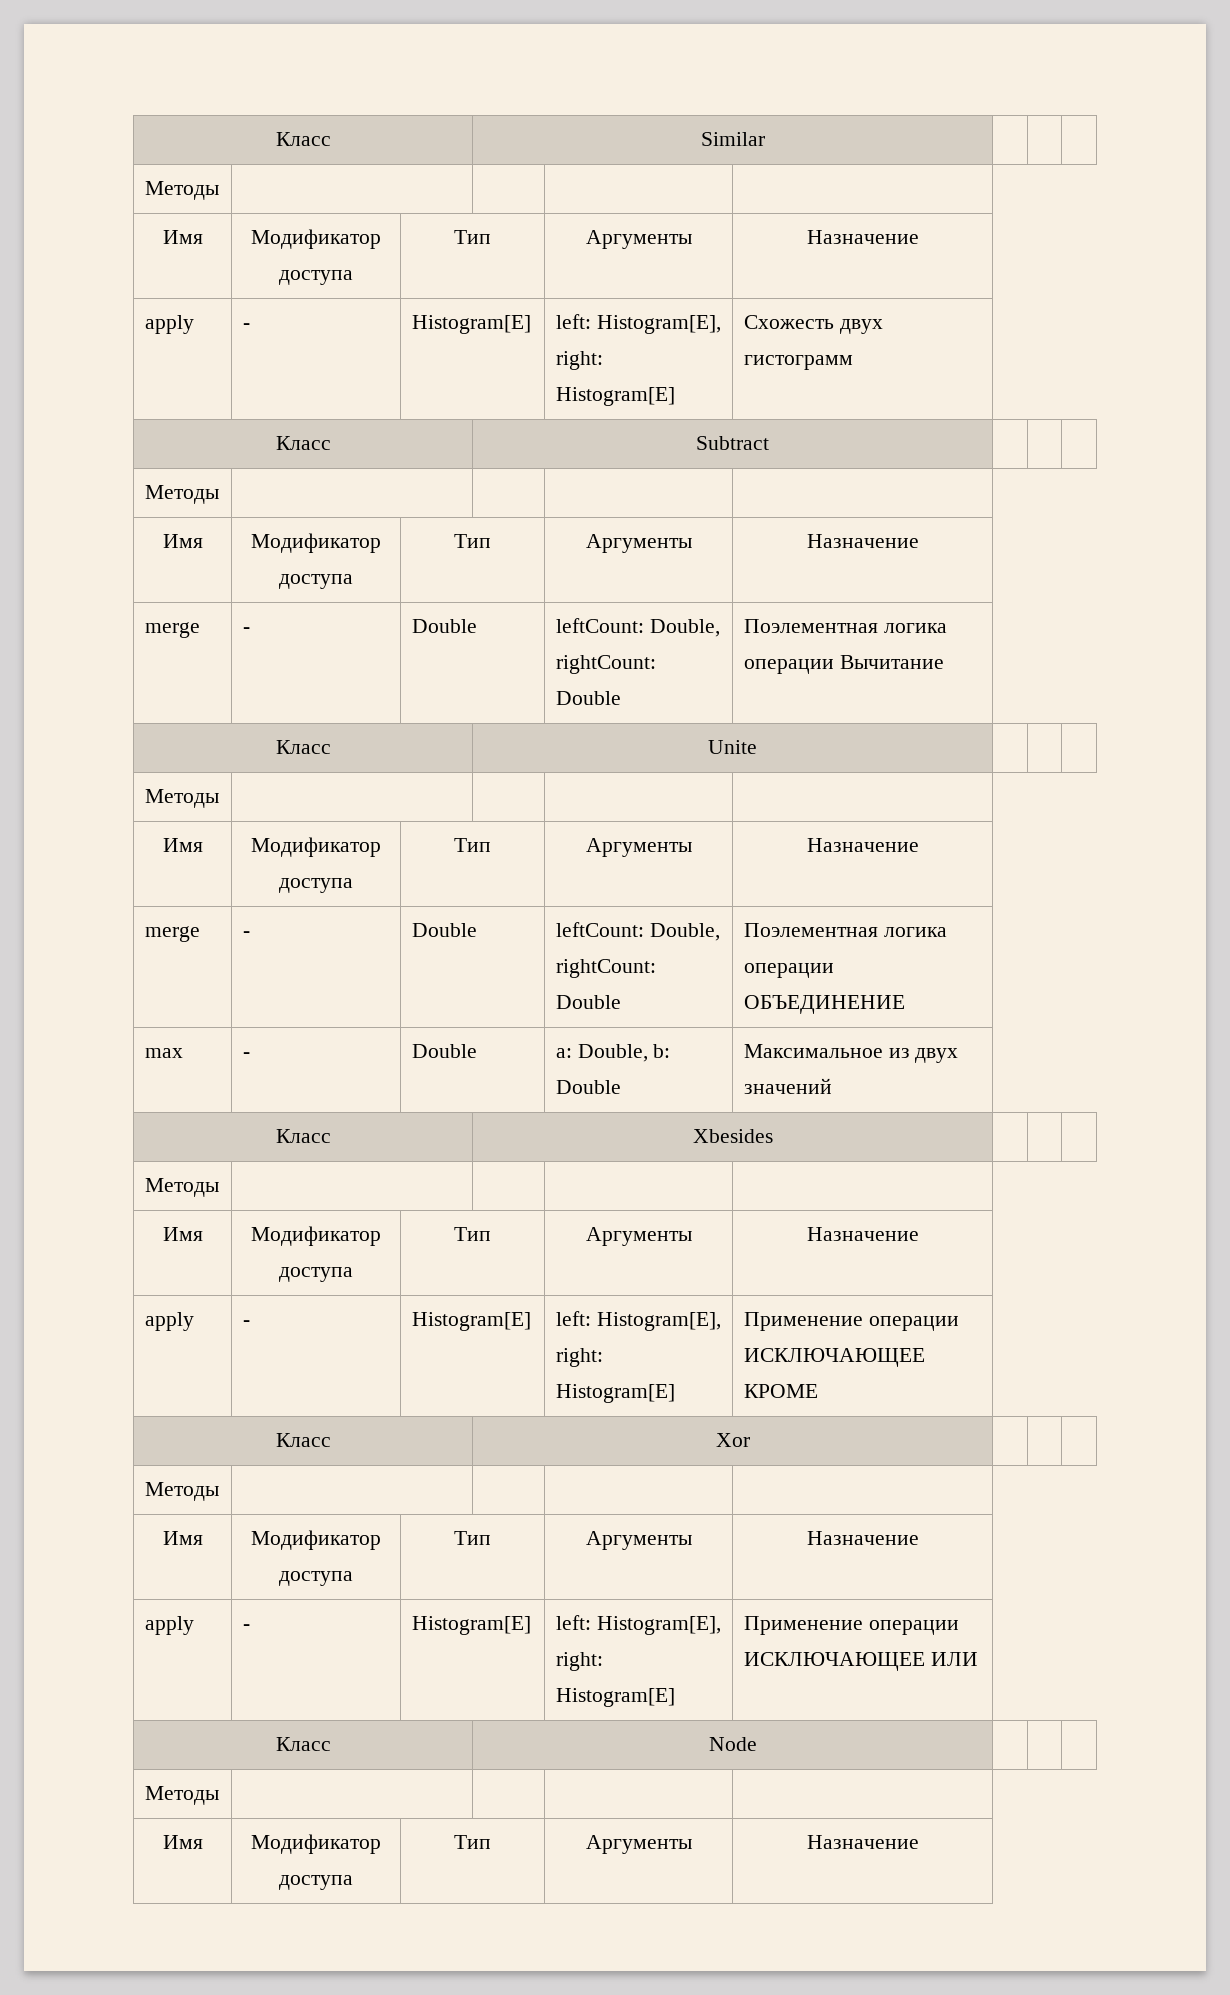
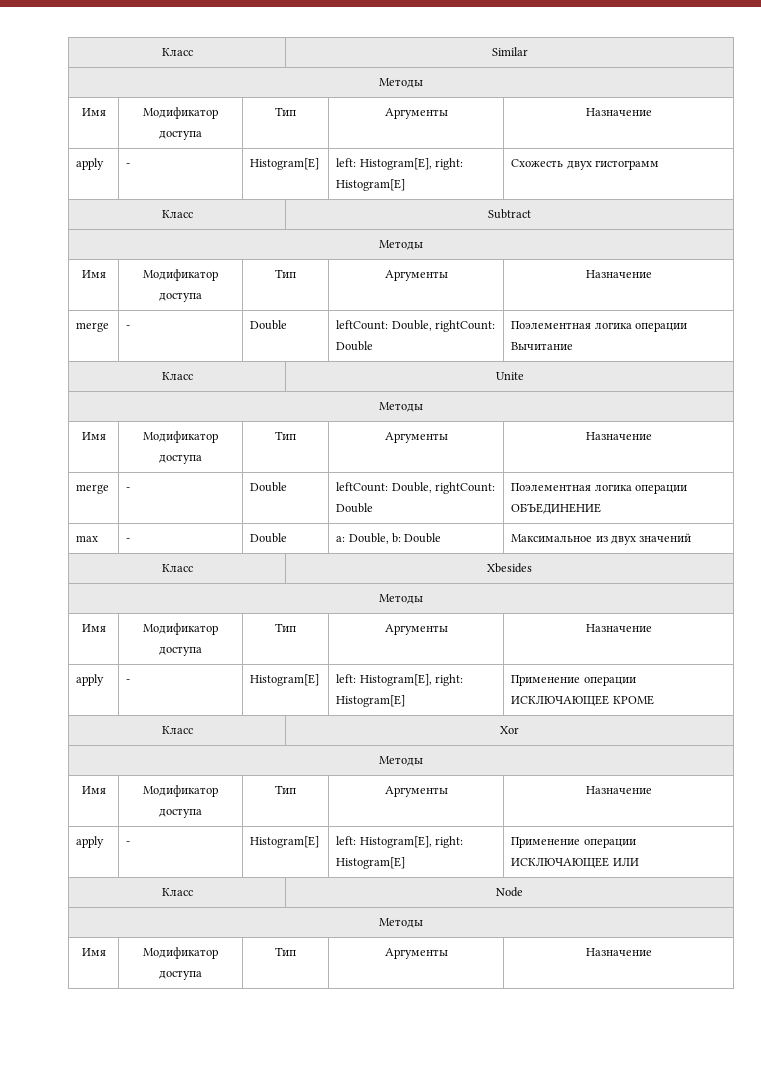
[144,181,219,200] | | | // Методы | | | | -> [379,78,423,88] // Методы
[144,485,219,504] | | | // Методы | | | | -> [379,240,423,250] // Методы
[144,789,219,808] | | | // Методы | | | | -> [379,402,423,412] // Методы
[144,1178,219,1197] | | | // Методы | | | | -> [379,594,423,604] // Методы
[144,1482,219,1501] | | | // Методы | | | | -> [379,756,423,766] // Методы
[144,1786,219,1805] | | | // Методы | | | | -> [379,918,423,928] // Методы

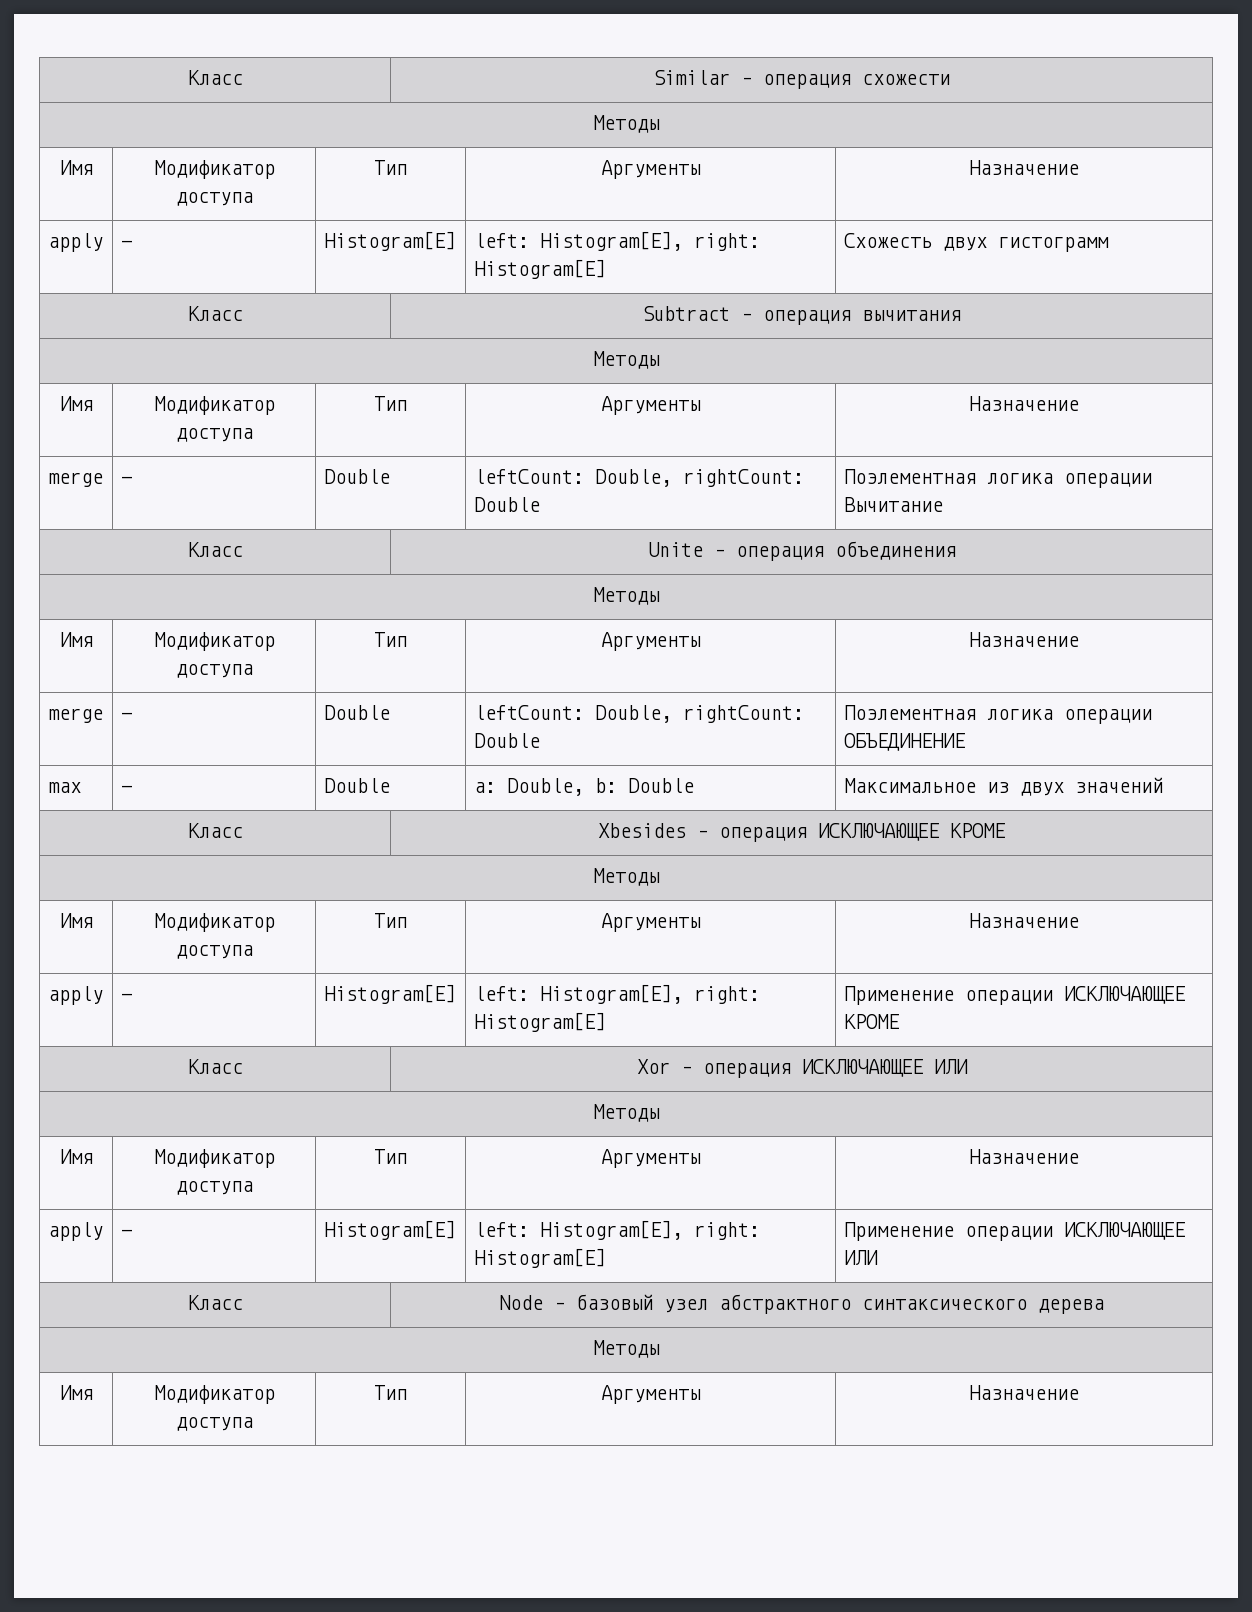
(528, 51) none -> [741,74,950,89] – операция схожести
(531, 214) none -> [741,310,961,325] – операция вычитания
(524, 376) none -> [713,541,956,561] – операция объединения
(532, 568) none -> [697,823,1005,842] – операция ИСКЛЮЧАЮЩЕЕ КРОМЕ
(519, 730) none -> [680,1059,968,1078] – операция ИСКЛЮЧАЮЩЕЕ ИЛИ
(523, 892) none -> [554,1294,1104,1314] – базовый узел абстрактного синтаксического дерева

